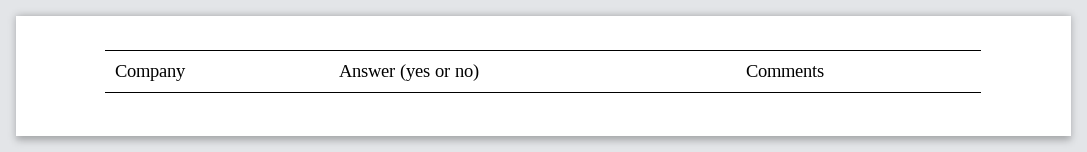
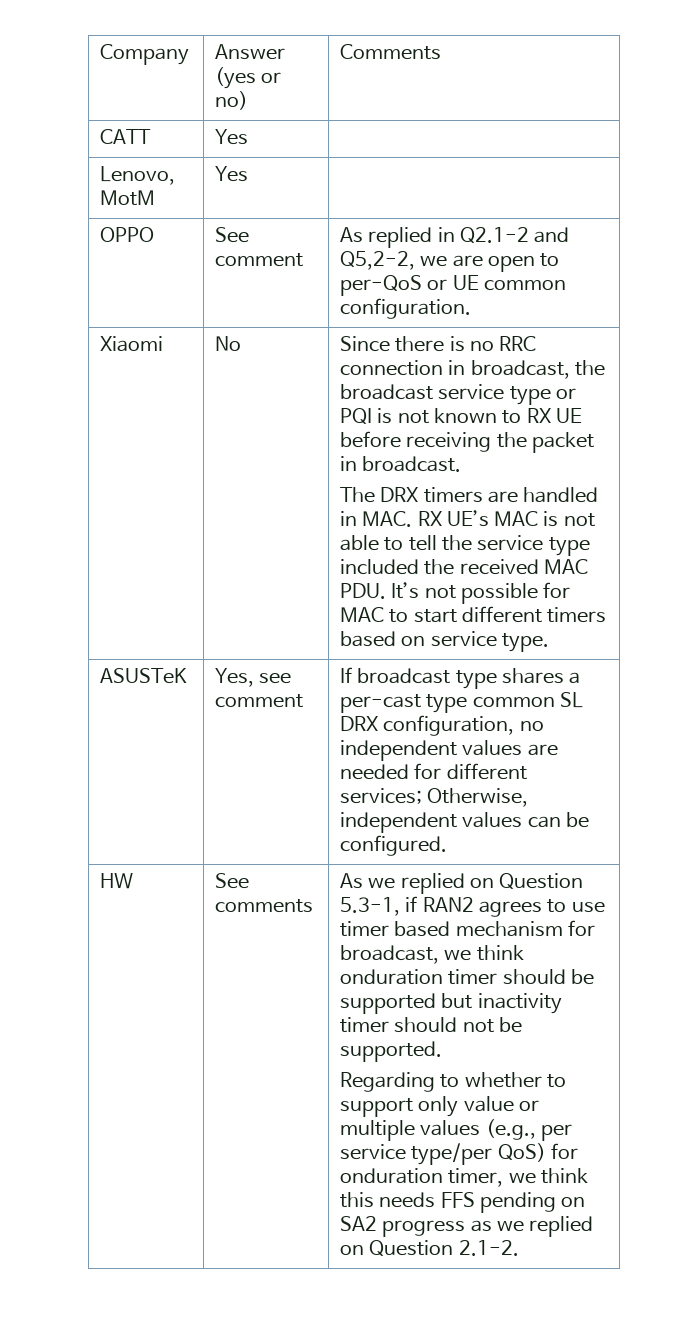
(825, 71) none -> [100,129,152,144] [215,129,249,145] [100,166,176,185] [100,190,156,206] [215,166,249,182] [100,227,155,242] [215,227,250,243] [215,253,304,267] [340,227,570,248] [340,251,560,272] [340,275,566,296] [340,298,472,319] [100,336,164,352] [215,336,242,351] [340,336,537,352] [340,360,605,379] [340,384,576,405] [340,408,582,424] [340,431,594,453] [340,456,462,472] [340,487,599,503] [340,510,595,527] [340,535,590,556] [340,559,588,575] [340,582,571,604] [340,606,607,623] [340,631,549,652] [100,668,188,684] [215,668,292,687] [215,694,304,708] [340,667,581,689] [340,692,583,713] [340,715,544,736] [340,740,558,761] [340,763,527,780] [340,788,529,807] [340,812,589,833] [340,835,448,856] [100,873,134,889] [215,873,250,889] [215,899,314,913] [340,873,584,894] [340,896,605,917] [340,920,595,937] [340,945,524,964] [340,969,594,985] [340,993,562,1014] [340,1017,522,1033] [340,1041,443,1062] [340,1072,566,1092] [340,1096,539,1117] [340,1119,572,1141] [340,1143,578,1165] [340,1168,588,1187] [340,1192,586,1213] [340,1216,594,1237] [340,1240,519,1256] // CATT | Yes | // Lenovo, MotM | Yes | // OPPO | See comment | As replied in Q2.1-2 and Q5,2-2, we are open to per-QoS or UE common configuration. // Xiaomi | No | Since there is no RRC connection in broadcast, the broadcast service type or PQI is not known to RX UE before receiving the packet in broadcast. // The DRX timers are handled in MAC. RX UE’s MAC is not able to tell the service type included the received MAC PDU. It’s not possible for MAC to start different timers based on service type. // ASUSTeK | Yes, see comment | If broadcast type shares a per-cast type common SL DRX configuration, no independent values are needed for different services; Otherwise, independent values can be configured. // HW | See comments | As we replied on Question 5.3-1, if RAN2 agrees to use timer based mechanism for broadcast, we think onduration timer should be supported but inactivity timer should not be supported. // Regarding to whether to support only value or multiple values (e.g., per service type/per QoS) for onduration timer, we think this needs FFS pending on SA2 progress as we replied on Question 2.1-2.

